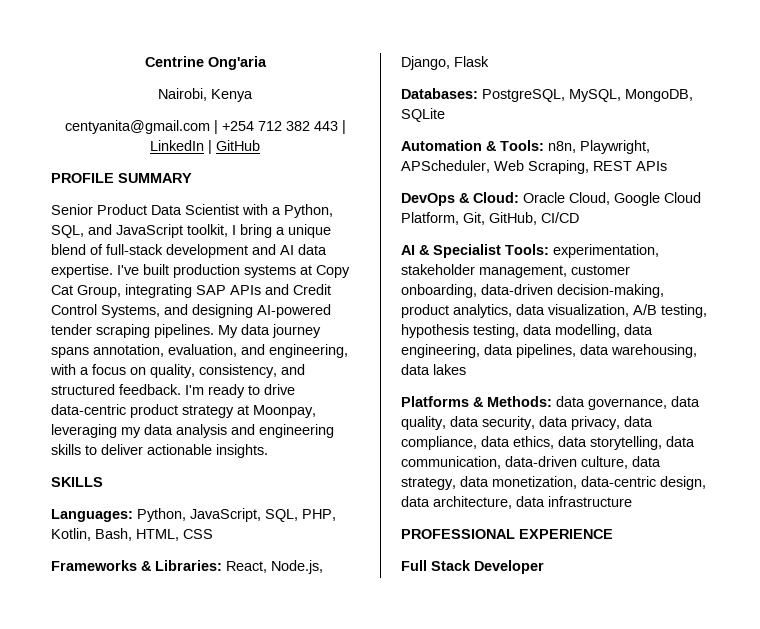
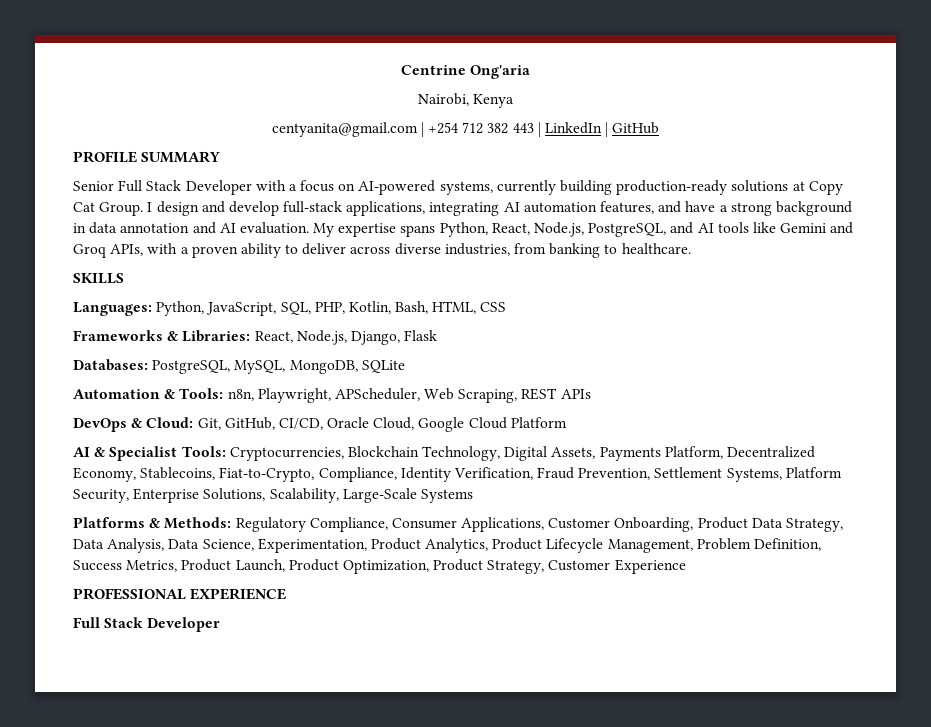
[97,204,333,218] [51,224,331,238] [51,244,327,258] [51,264,350,278] [51,284,331,298] [51,304,331,318] [51,324,321,338] [51,344,348,358] [50,364,305,378] [51,384,295,398] [51,404,316,418] [51,424,334,438] [51,444,268,458] Product Data Scientist with a Python, SQL, and JavaScript toolkit, I bring a unique blend of full-stack development and AI data expertise. I've built production systems at Copy Cat Group, integrating SAP APIs and Credit Control Systems, and designing AI-powered tender scraping pipelines. My data journey spans annotation, evaluation, and engineering, with a focus on quality, consistency, and structured feedback. I'm ready to drive data-centric product strategy at Moonpay, leveraging my data analysis and engineering skills to deliver actionable insights. -> [118,180,843,195] [73,201,852,216] [73,222,854,237] [73,243,691,258] Full Stack Developer with a focus on AI-powered systems, currently building production-ready solutions at Copy Cat Group. I design and develop full-stack applications, integrating AI automation features, and have a strong background in data annotation and AI evaluation. My expertise spans Python, React, Node.js, PostgreSQL, and AI tools like Gemini and Groq APIs, with a proven ability to deliver across diverse industries, from banking to healthcare.
(519, 197) none -> [197,417,323,430] Git, GitHub, CI/CD,
[401,212,579,225] Platform, Git, GitHub, CI/CD -> [510,417,567,428] Platform
[553,244,659,258] [401,264,630,278] [401,284,664,298] [401,304,707,318] [401,324,653,338] [401,344,697,358] [401,364,466,375] [401,396,700,410] [401,416,653,430] [401,436,695,450] [401,456,661,469] [401,476,706,490] [401,496,632,509] experimentation, stakeholder management, customer onboarding, data-driven decision-making, product analytics, data visualization, A/B testing, hypothesis testing, data modelling, data engineering, data pipelines, data warehousing, data lakes // Platforms & Methods: data governance, data quality, data security, data privacy, data compliance, data ethics, data storytelling, data communication, data-driven culture, data strategy, data monetization, data-centric design, data architecture, data infrastructure -> [229,446,816,461] [73,467,842,482] [73,488,473,503] [73,517,844,532] [73,538,822,553] [73,559,686,574] Cryptocurrencies, Blockchain Technology, Digital Assets, Payments Platform, Decentralized Economy, Stablecoins, Fiat-to-Crypto, Compliance, Identity Verification, Fraud Prevention, Settlement Systems, Platform Security, Enterprise Solutions, Scalability, Large-Scale Systems // Platforms & Methods: Regulatory Compliance, Consumer Applications, Customer Onboarding, Product Data Strategy, Data Analysis, Data Science, Experimentation, Product Analytics, Product Lifecycle Management, Problem Definition, Success Metrics, Product Launch, Product Optimization, Product Strategy, Customer Experience

